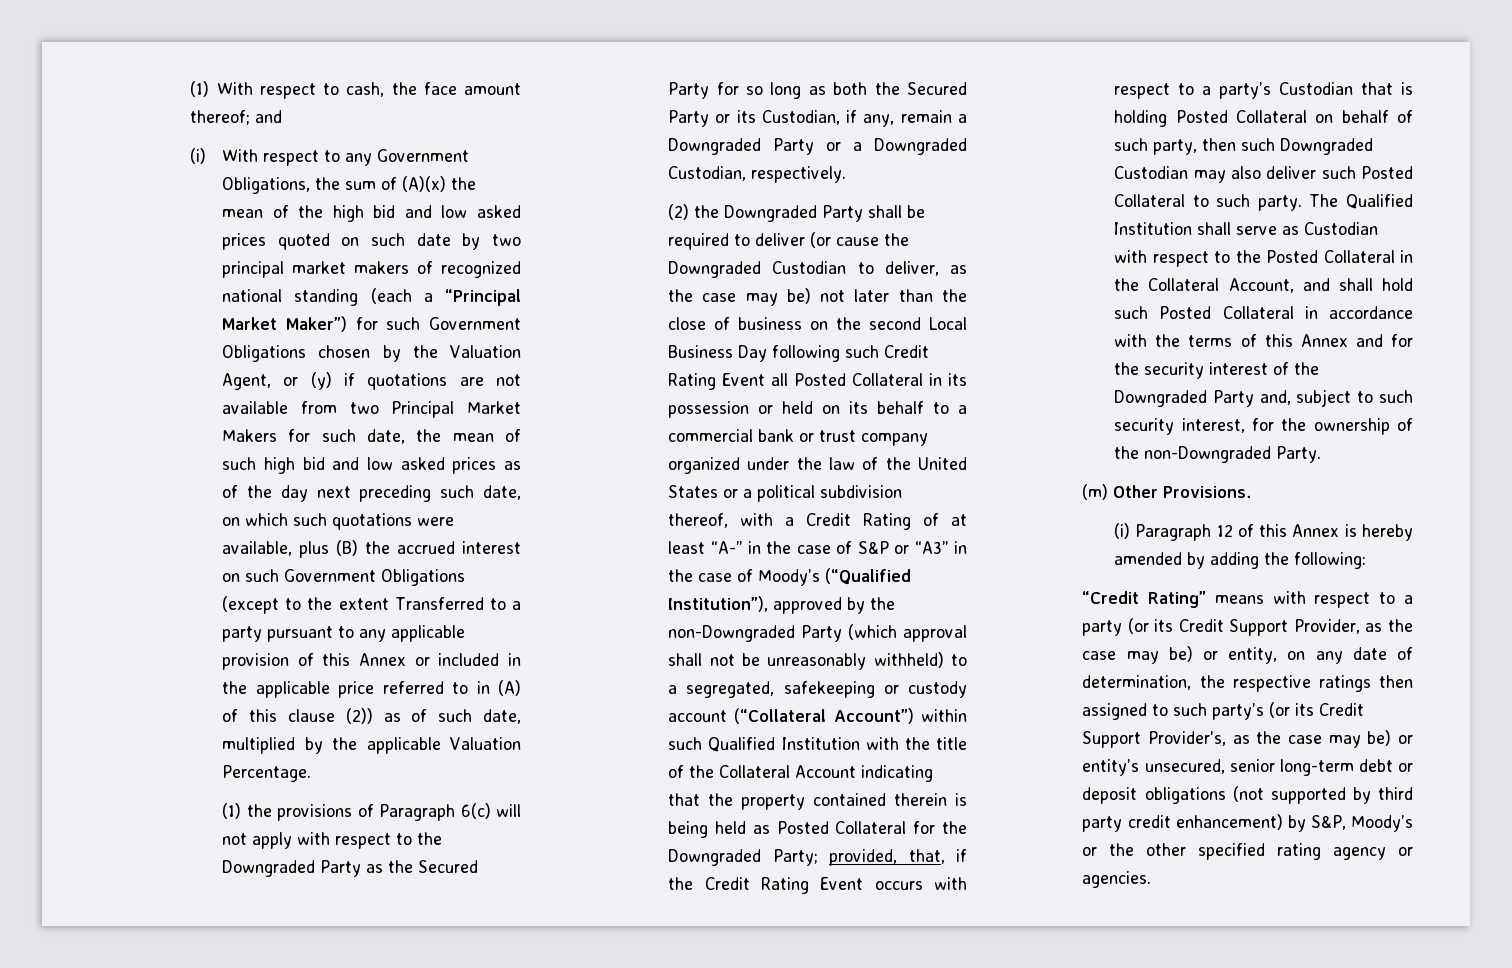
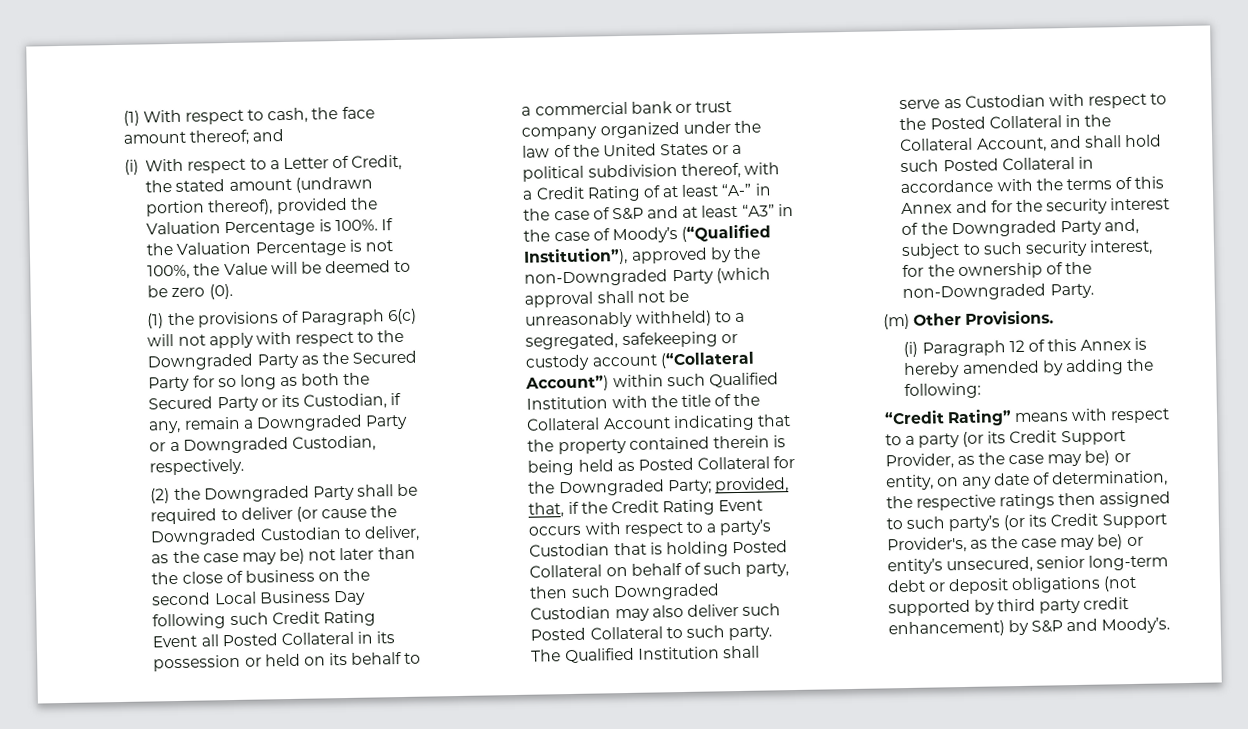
[345,149,470,166] [222,176,477,194] [222,205,521,222] [222,233,521,250] [222,261,521,278] [222,288,521,306] [222,316,521,332] [222,345,522,362] [222,372,521,390] [222,401,521,418] [222,429,521,444] [222,457,521,474] [222,485,521,502] [222,513,455,530] [222,540,521,558] [222,569,466,586] [222,596,521,614] [222,625,466,642] [222,653,521,670] [222,680,521,698] [222,708,521,724] [222,737,522,754] [222,765,312,782] any Government Obligations, the sum of (A)(x) the mean of the high bid and low asked prices quoted on such date by two principal market makers of recognized national standing (each a “Principal Market Maker”) for such Government Obligations chosen by the Valuation Agent, or (y) if quotations are not available from two Principal Market Makers for such date, the mean of such high bid and low asked prices as of the day next preceding such date, on which such quotations were available, plus (B) the accrued interest on such Government Obligations (except to the extent Transferred to a party pursuant to any applicable provision of this Annex or included in the applicable price referred to in (A) of this clause (2)) as of such date, multiplied by the applicable Valuation Percentage. -> [269,154,403,171] [145,176,373,193] [146,197,378,217] [146,218,394,237] [146,239,394,257] [147,260,412,280] [147,283,233,300] a Letter of Credit, the stated amount (undrawn portion thereof), provided the Valuation Percentage is 100%. If the Valuation Percentage is not 100%, the Value will be deemed to be zero (0).
[894,545,910,554] or -> [647,204,739,219] and at least
[1310,815,1413,832] [1082,843,1413,860] [1082,871,1152,888] S&P, Moody’s or the other specified rating agency or agencies. -> [1030,617,1171,634] S&P and Moody’s.

